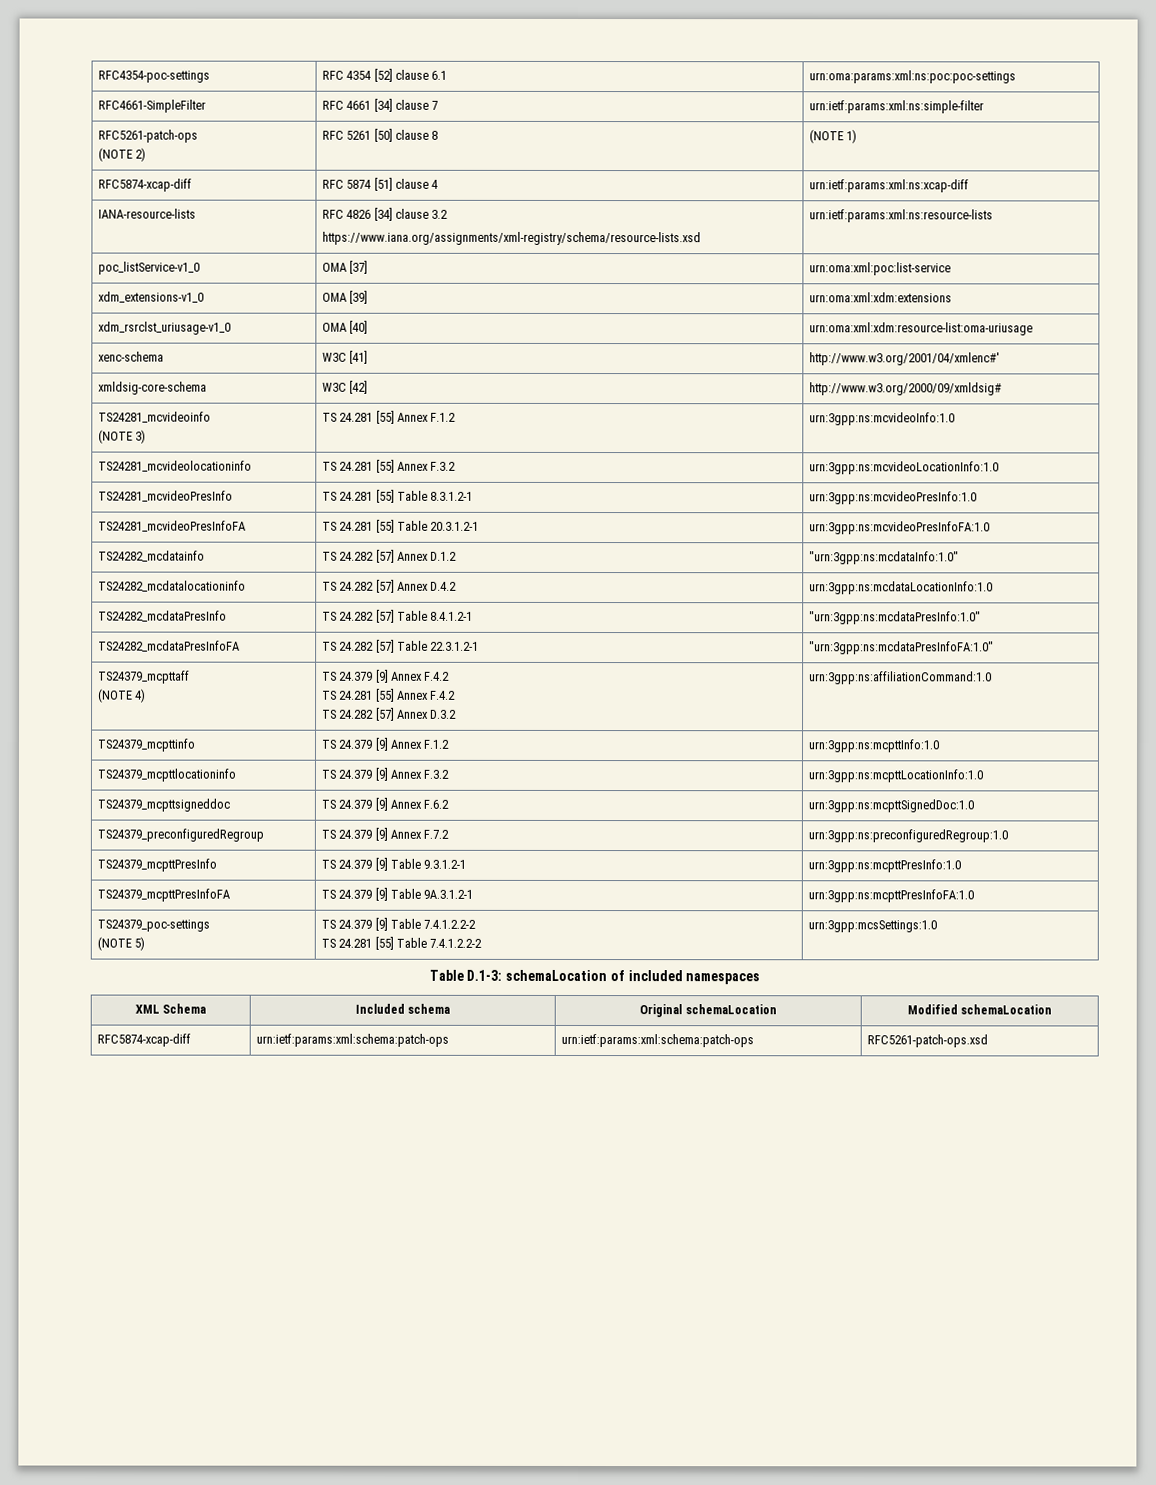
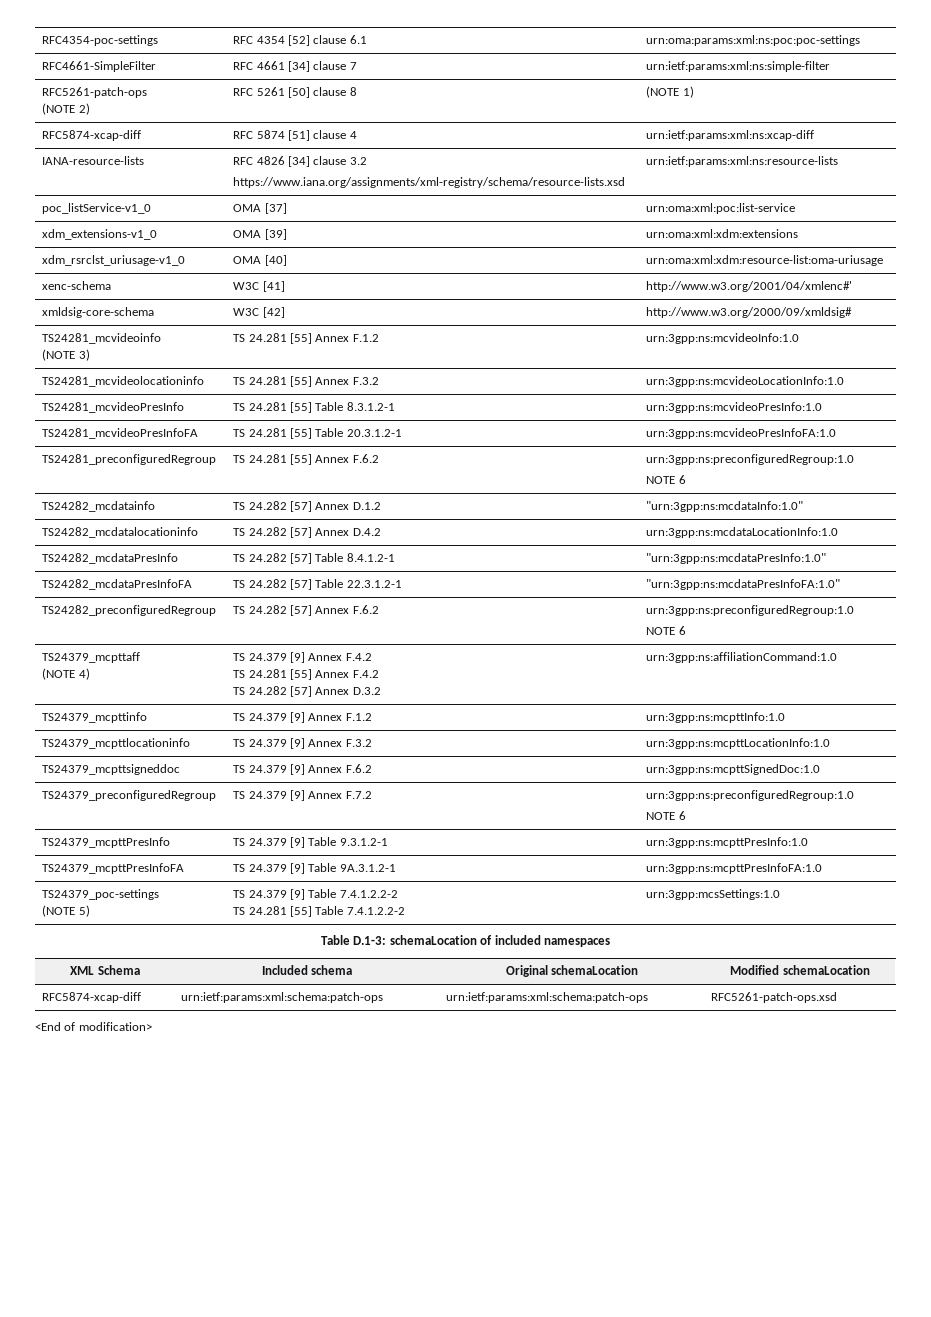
(990, 528) none -> [42,454,217,465] [233,454,379,465] [646,454,855,465] [646,475,686,484] // TS24281_preconfiguredRegroup | TS 24.281 [55] Annex F.6.2 | urn:3gpp:ns:preconfiguredRegroup:1.0 // NOTE 6
(994, 648) none -> [42,605,217,616] [233,605,379,616] [646,605,855,616] [646,626,686,635] // TS24282_preconfiguredRegroup | TS 24.282 [57] Annex F.6.2 | urn:3gpp:ns:preconfiguredRegroup:1.0 // NOTE 6
(1008, 836) none -> [646,811,686,820] // NOTE 6
(988, 1041) none -> [35,1022,152,1031] // <End of modification>

